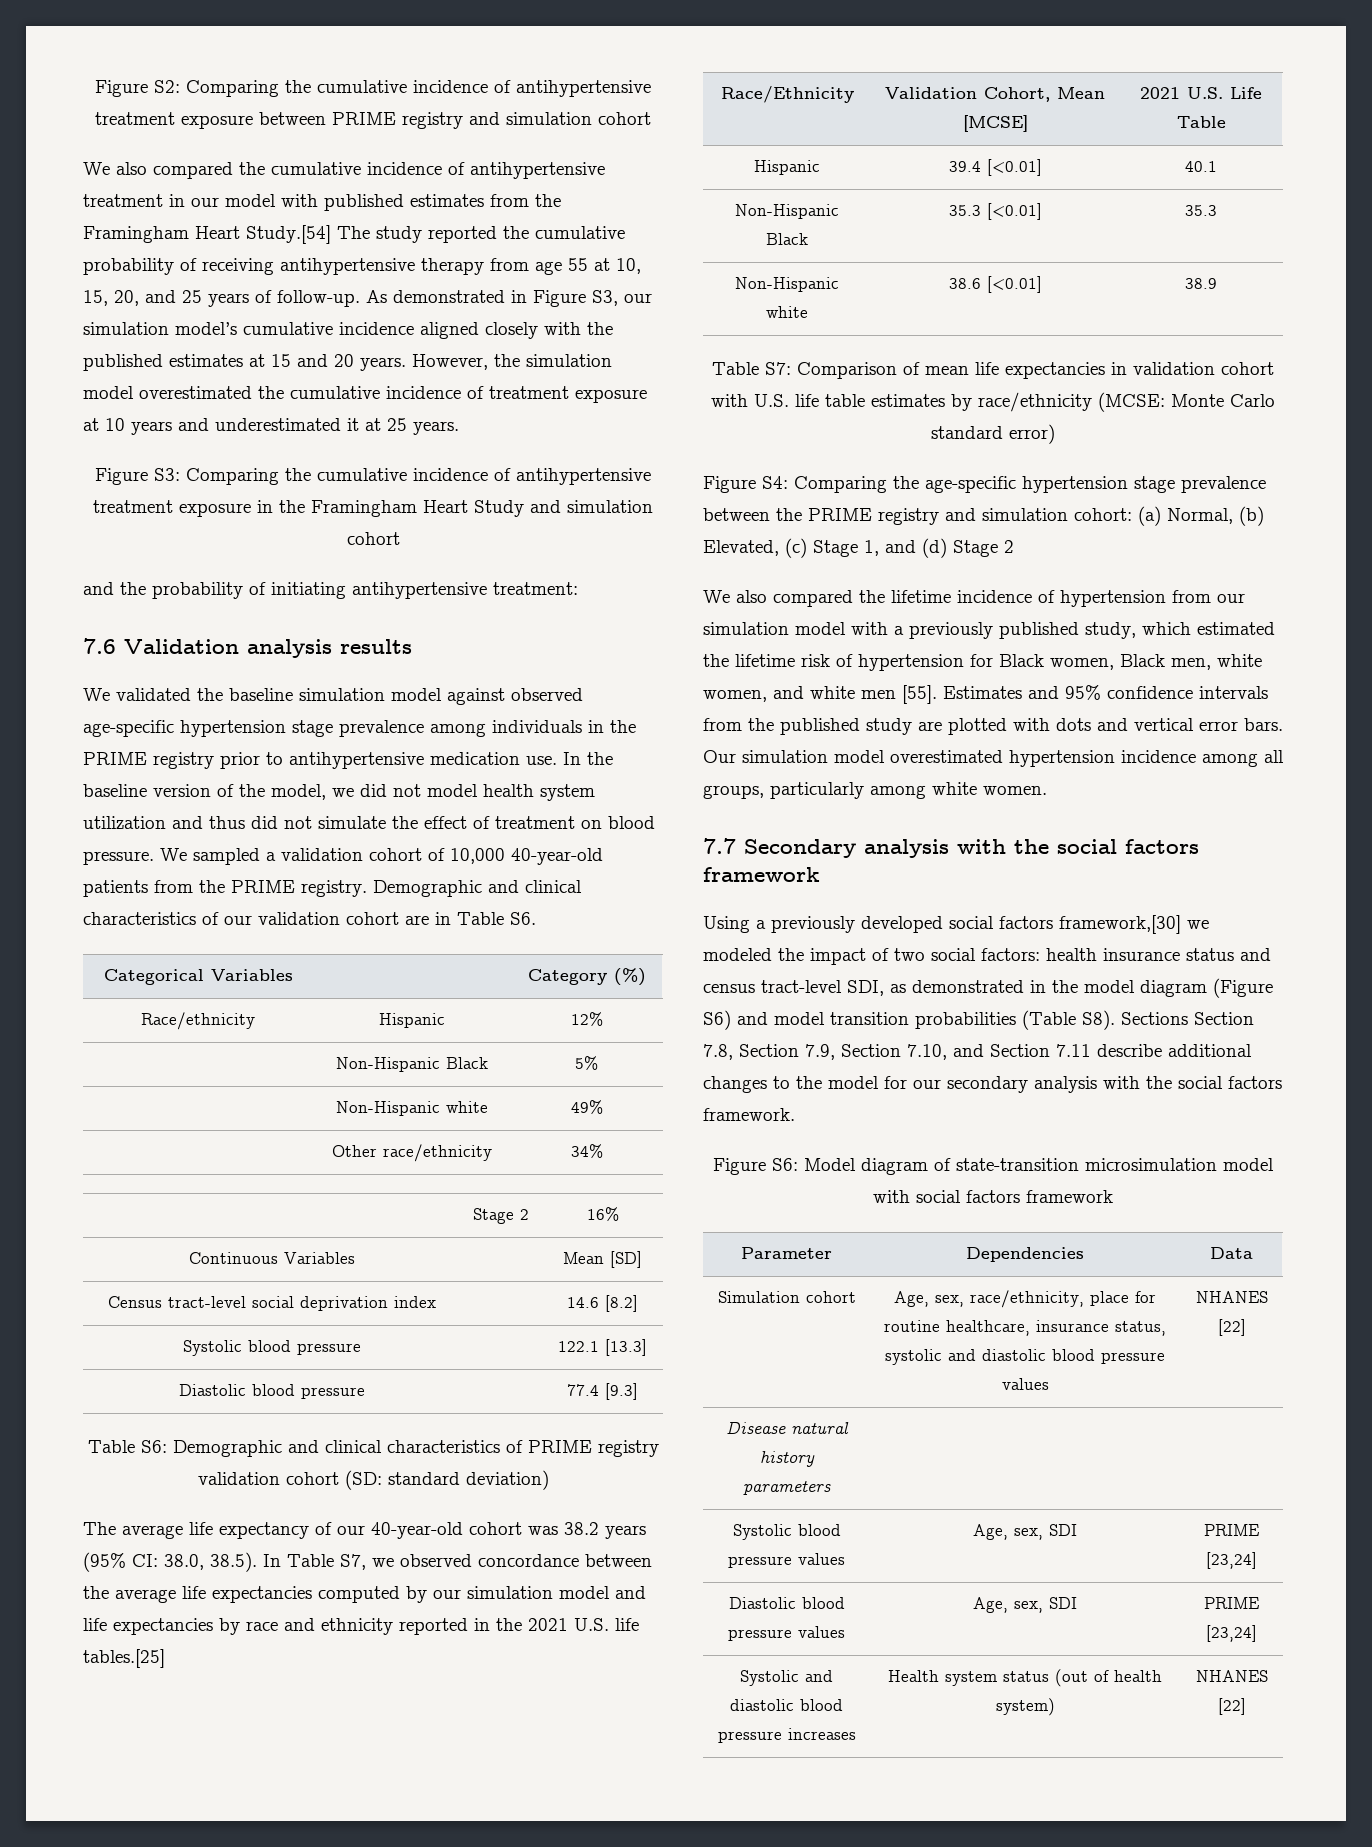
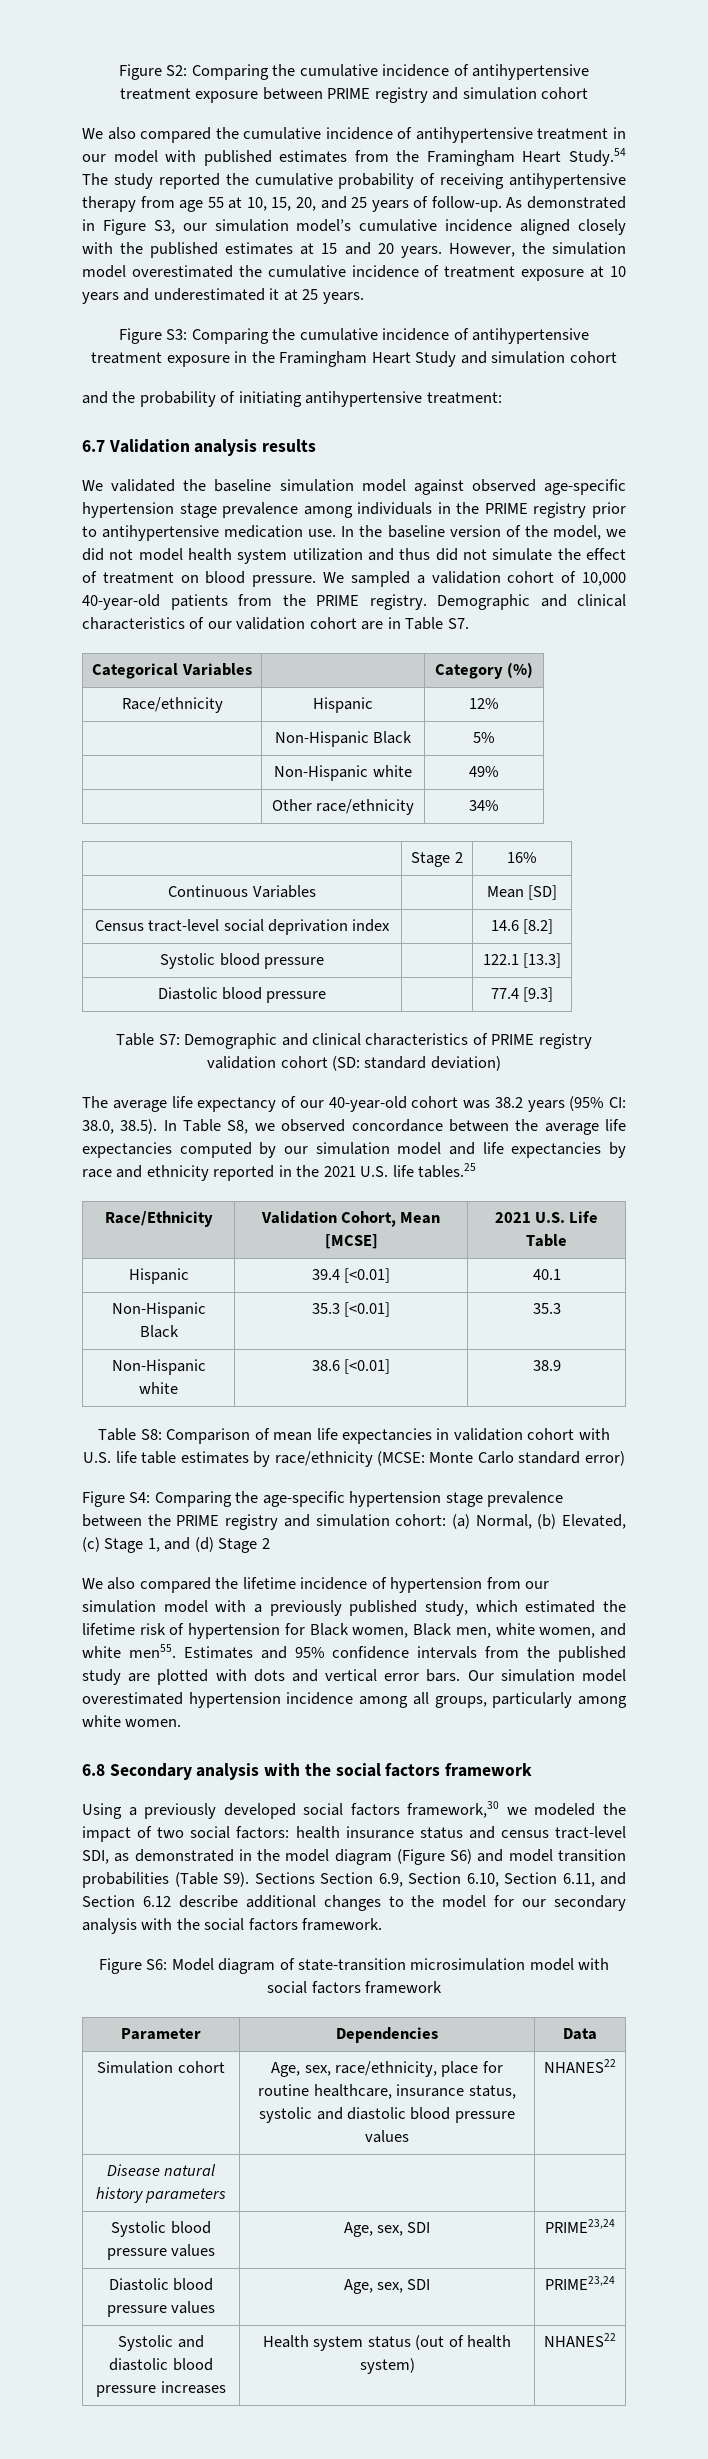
[246,225,331,244] Study.[54] -> [569,148,626,166] Study.54
[83,638,116,654] 7.6 -> [82,440,105,452] 6.7
[510,912,536,925] S6. -> [447,618,469,629] S7.
[140,1440,167,1453] S6: -> [158,1034,180,1045] S7:
[340,1554,366,1570] S7, -> [227,1120,249,1134] S8,
[83,1649,165,1668] tables.[25] -> [418,1163,477,1178] tables.25
[765,362,791,375] S7: -> [140,1429,162,1440] S8:
[861,685,937,704] men [55]. -> [128,1644,176,1658] men55.
[703,838,736,854] 7.7 -> [82,1764,105,1776] 6.8
[1059,915,1181,934] framework,[30] -> [407,1801,500,1818] framework,30
[1082,1010,1115,1030] S8). -> [223,1872,249,1887] S9).
[703,1044,947,1060] 7.8, Section 7.9, Section 7.10, -> [378,1872,595,1887] 6.9, Section 6.10, Section 6.11,
[1056,1044,1091,1057] 7.11 -> [142,1896,171,1907] 6.12
[1195,1291,1268,1303] [1217,1319,1246,1336] NHANES [22] -> [544,2059,616,2073] NHANES22
[1204,1524,1259,1536] [1206,1552,1257,1569] PRIME [23,24] -> [545,2219,615,2233] PRIME23,24
[1204,1597,1259,1609] [1206,1625,1257,1642] PRIME [23,24] -> [545,2276,615,2290] PRIME23,24
[1195,1670,1268,1682] [1217,1698,1246,1715] NHANES [22] -> [544,2333,616,2347] NHANES22

